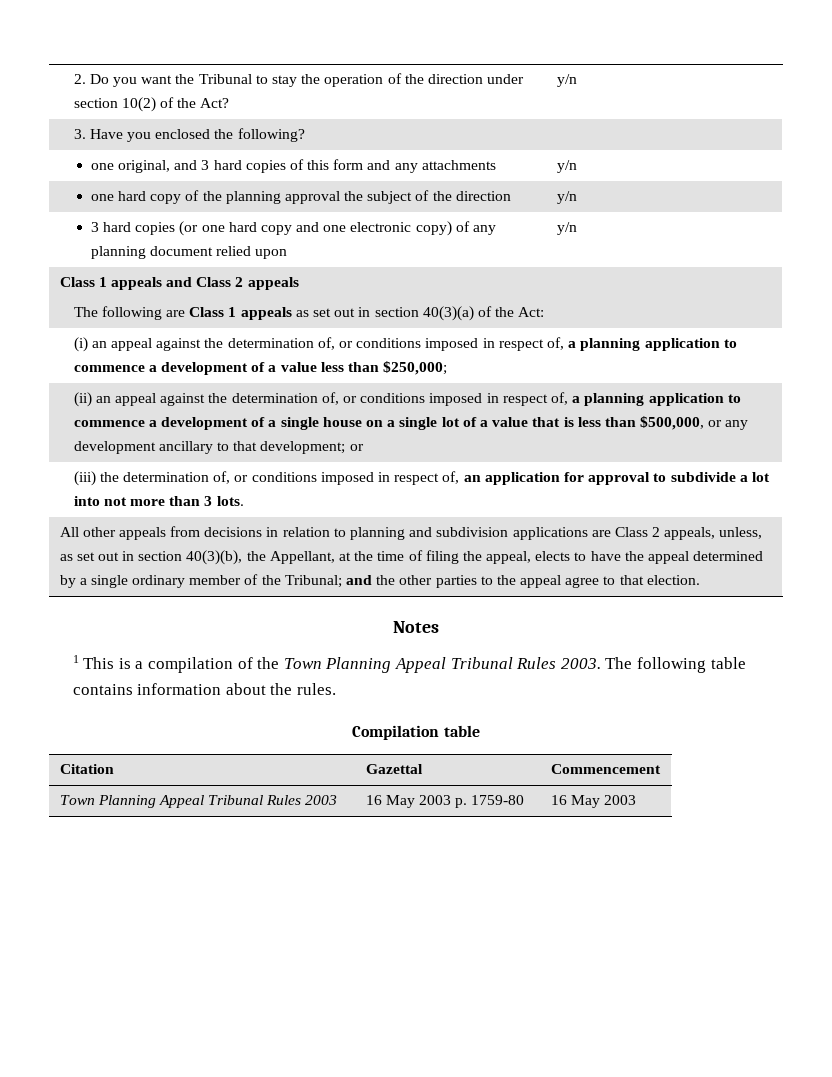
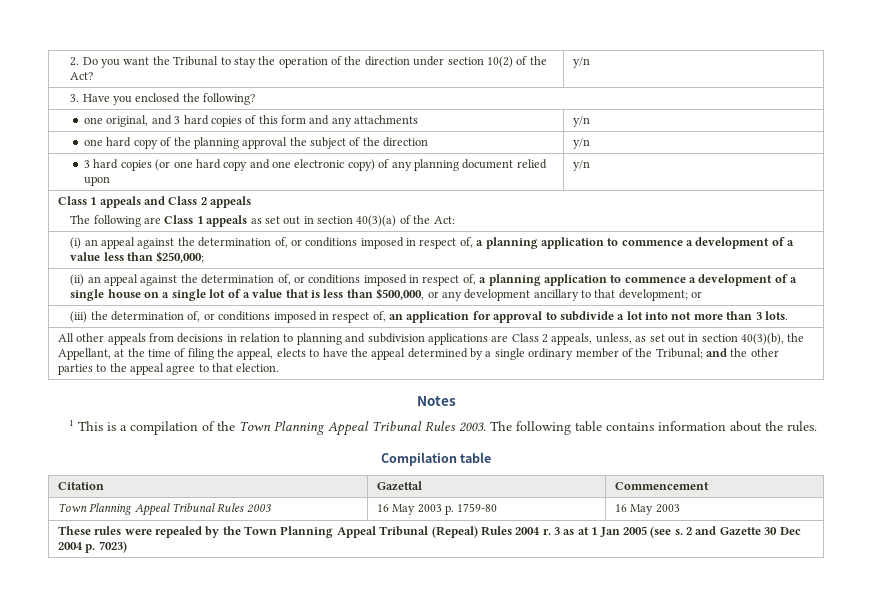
(636, 800) none -> [57,526,801,538] [57,541,127,553] // These rules were repealed by the Town Planning Appeal Tribunal (Repeal) Rules 2004 r. 3 as at 1 Jan 2005 (see s. 2 and Gazette 30 Dec 2004 p. 7023)

